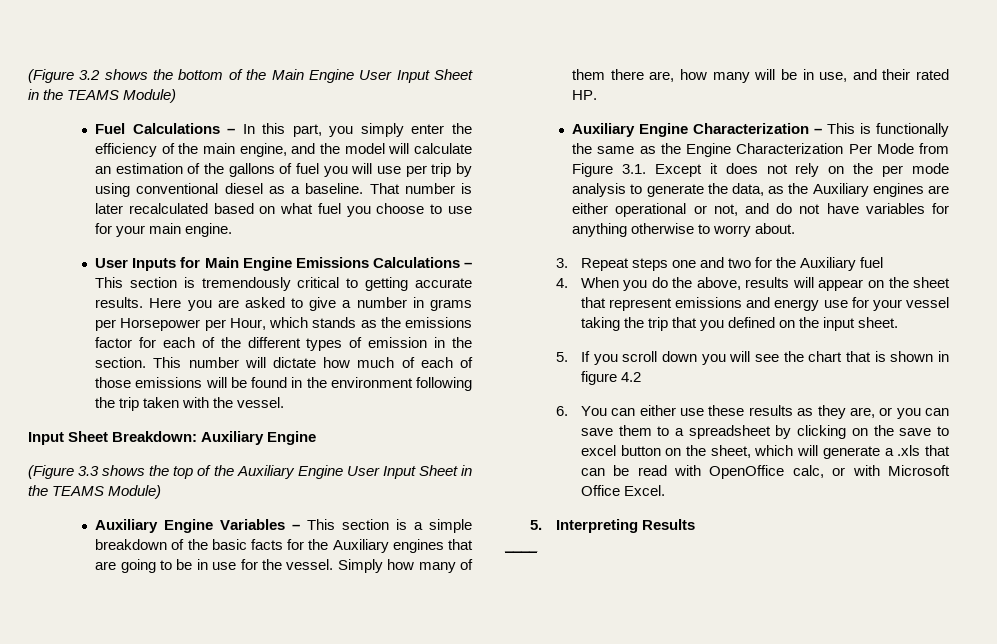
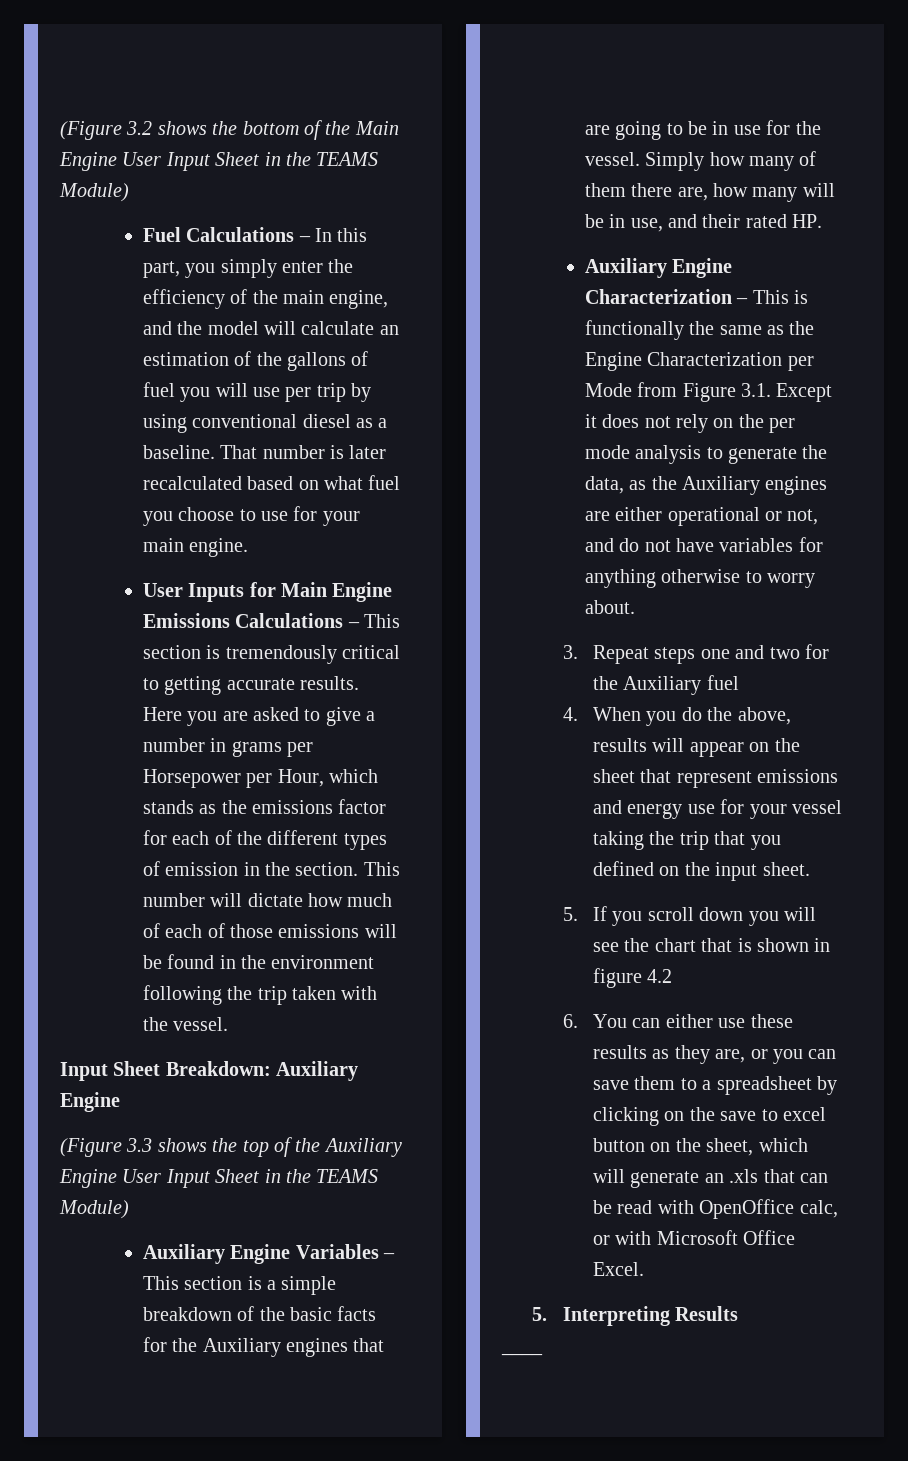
[848,144,872,154] Per -> [787,356,814,371] per
[884,448,894,456] a -> [704,1173,724,1183] an

